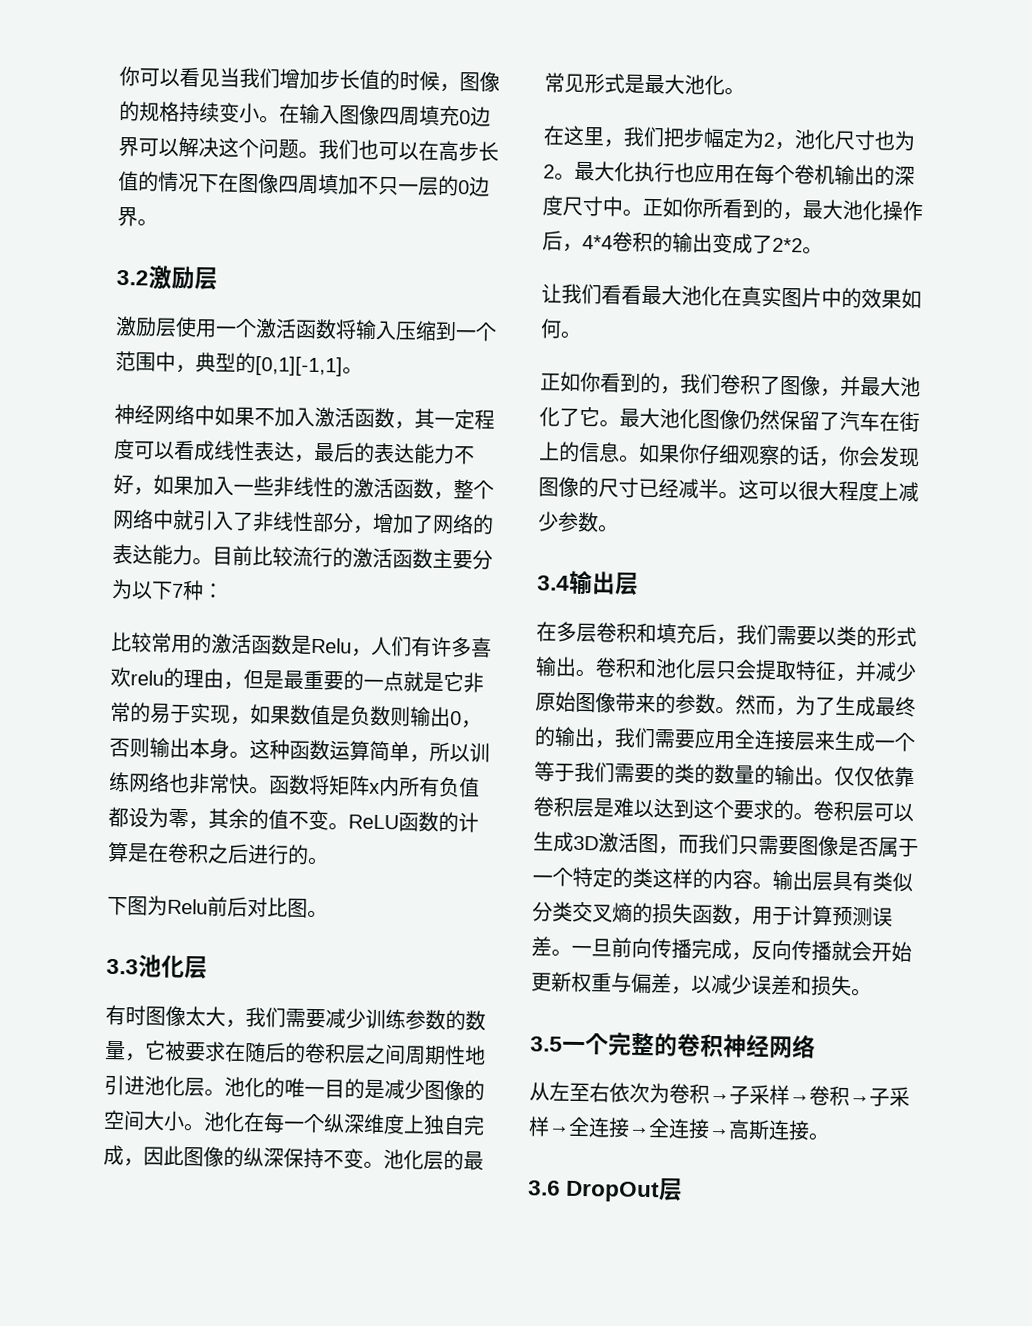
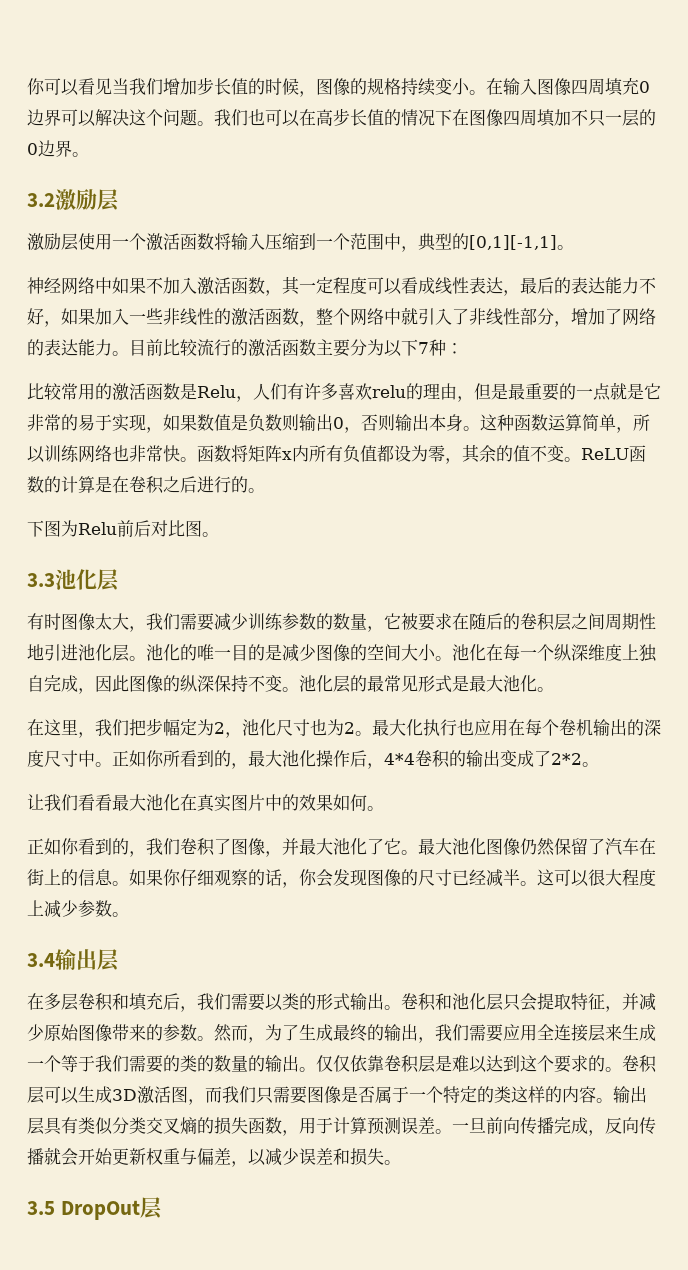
[562,1032,816,1059] [529,1081,910,1107] [528,1116,829,1141] [528,1180,561,1196] 一个完整的卷积神经网络 // 从左至右依次为卷积→子采样→卷积→子采样→全连接→全连接→高斯连接。 // 3.6 -> (55, 1208) none

